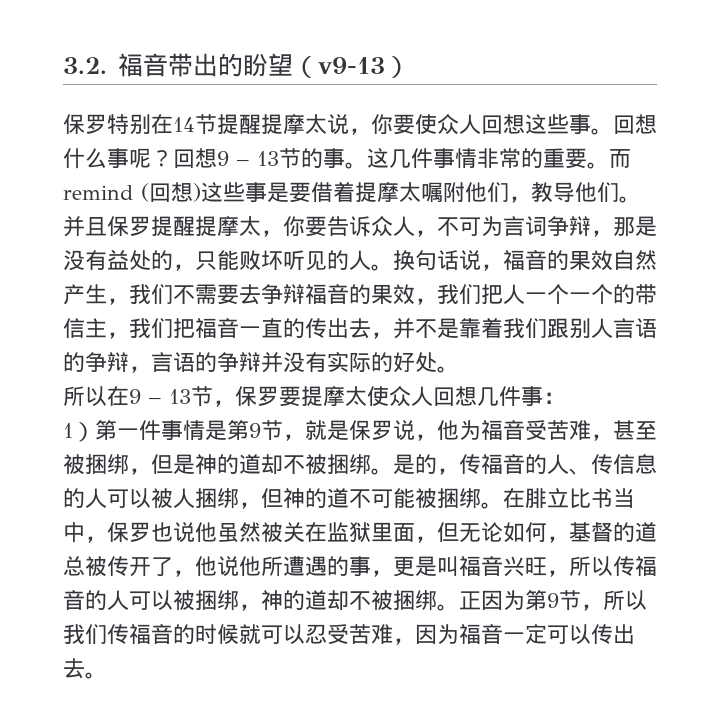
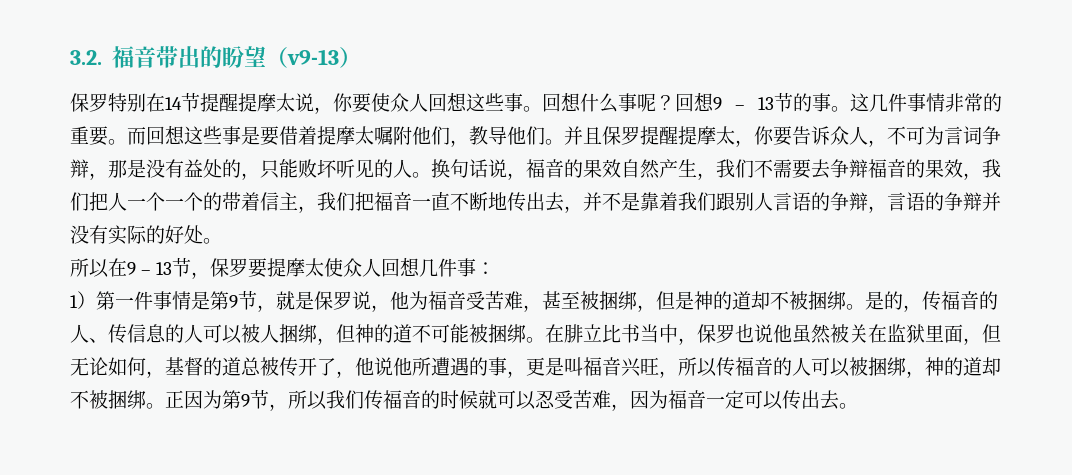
[63,182,201,202] remind (回想) -> [146,125,185,145] 回想
(657, 294) none -> [241,192,260,211] 着
[283,318,305,338] 的 -> [450,192,507,211] 不断地

